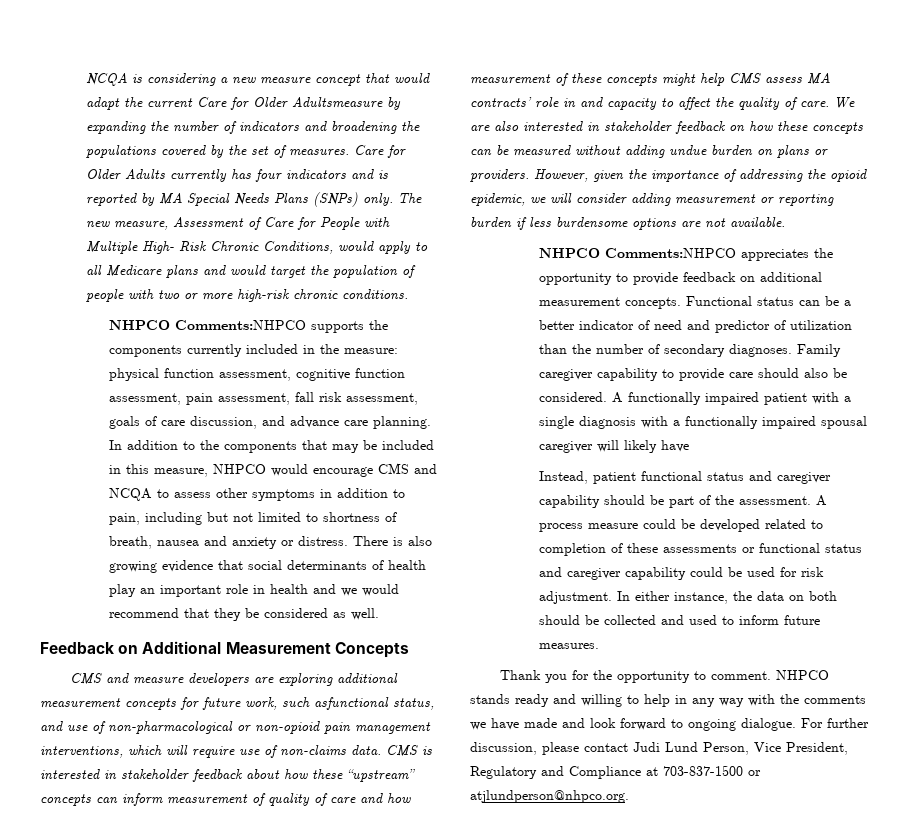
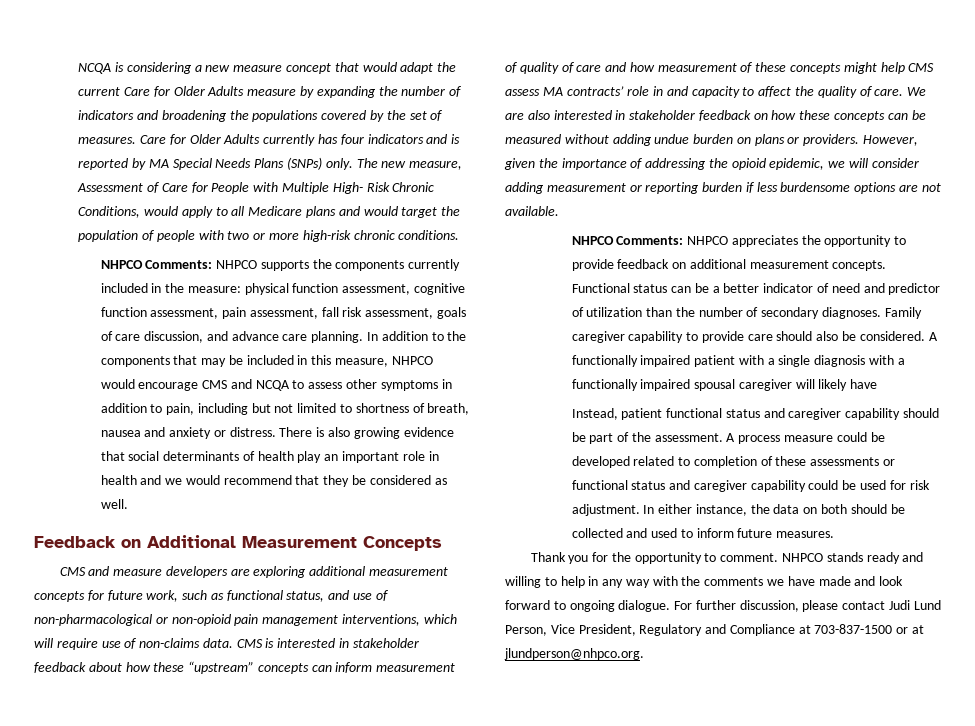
[292,97,384,108] Adultsmeasure -> [207,86,297,96] Adults measure
[175,320,307,330] Comments:NHPCO -> [145,260,258,269] Comments: NHPCO
[314,697,389,710] asfunctional -> [210,590,283,601] as functional
[605,248,737,258] Comments:NHPCO -> [616,236,729,245] Comments: NHPCO
[470,790,629,803] atjlundperson@nhpco.org. -> [912,625,925,634] [504,648,644,660] at jlundperson@nhpco.org.

